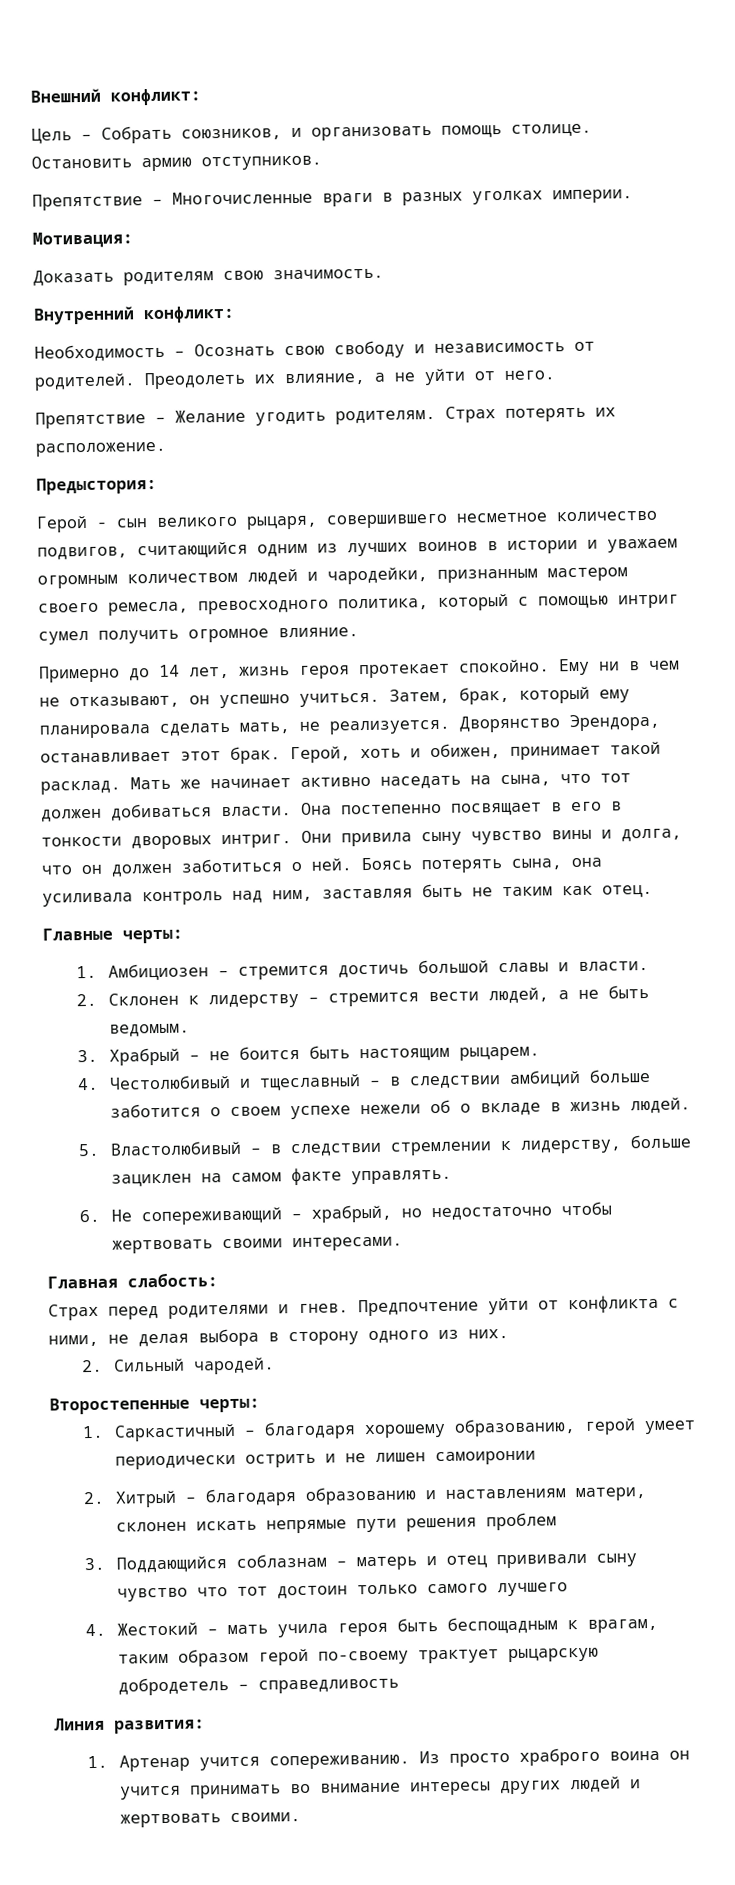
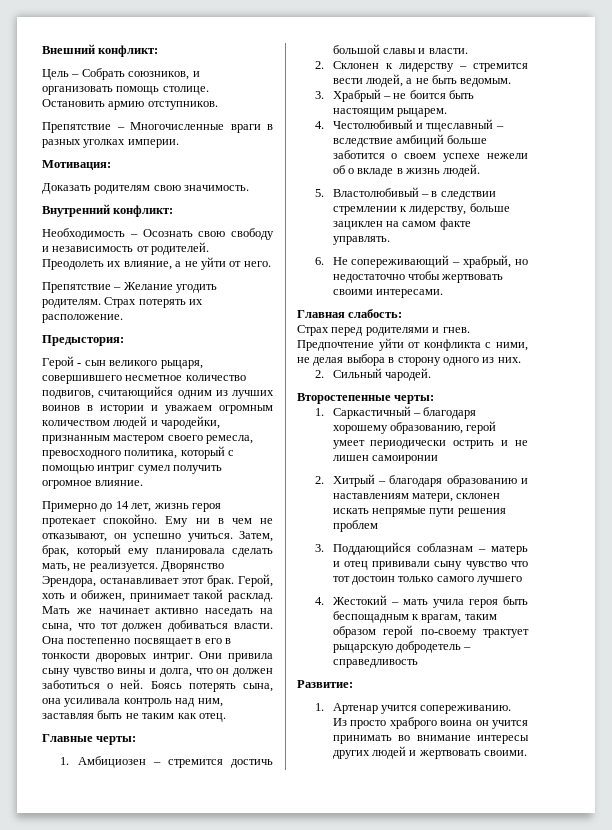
[389,1075,502,1089] в следствии -> [332,138,393,147] вследствие
[54,1717,205,1734] Линия развития: -> [297,680,353,688] Развитие:

